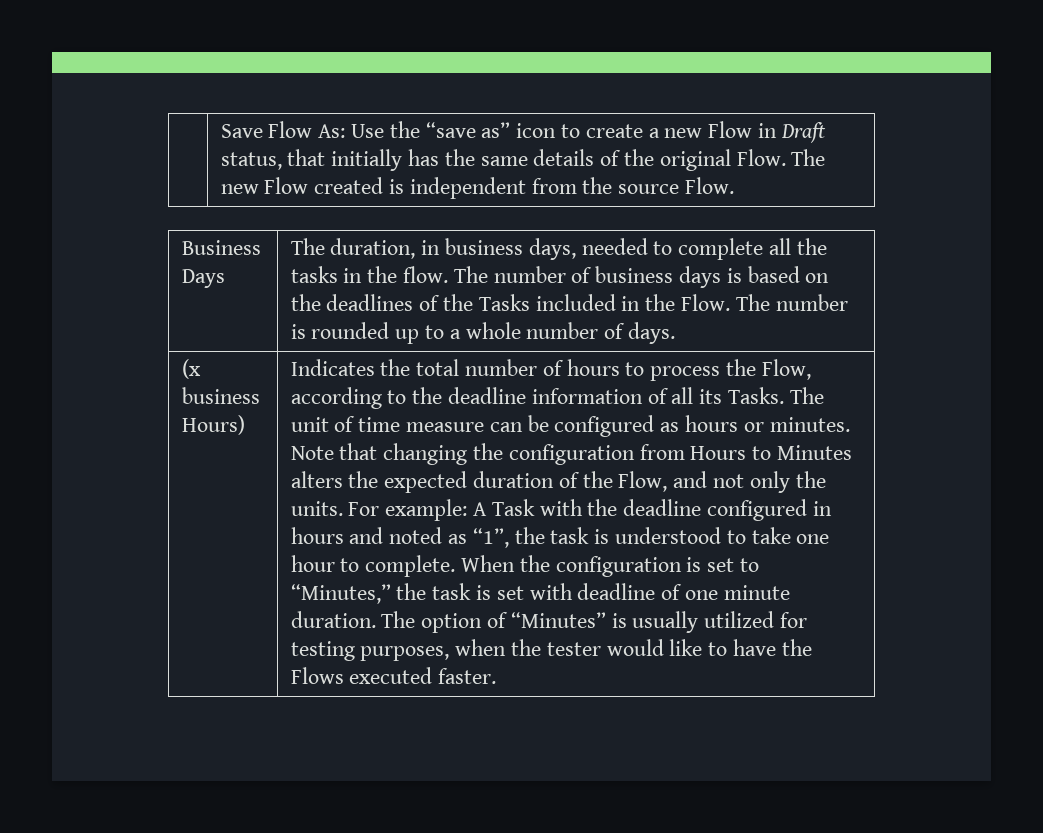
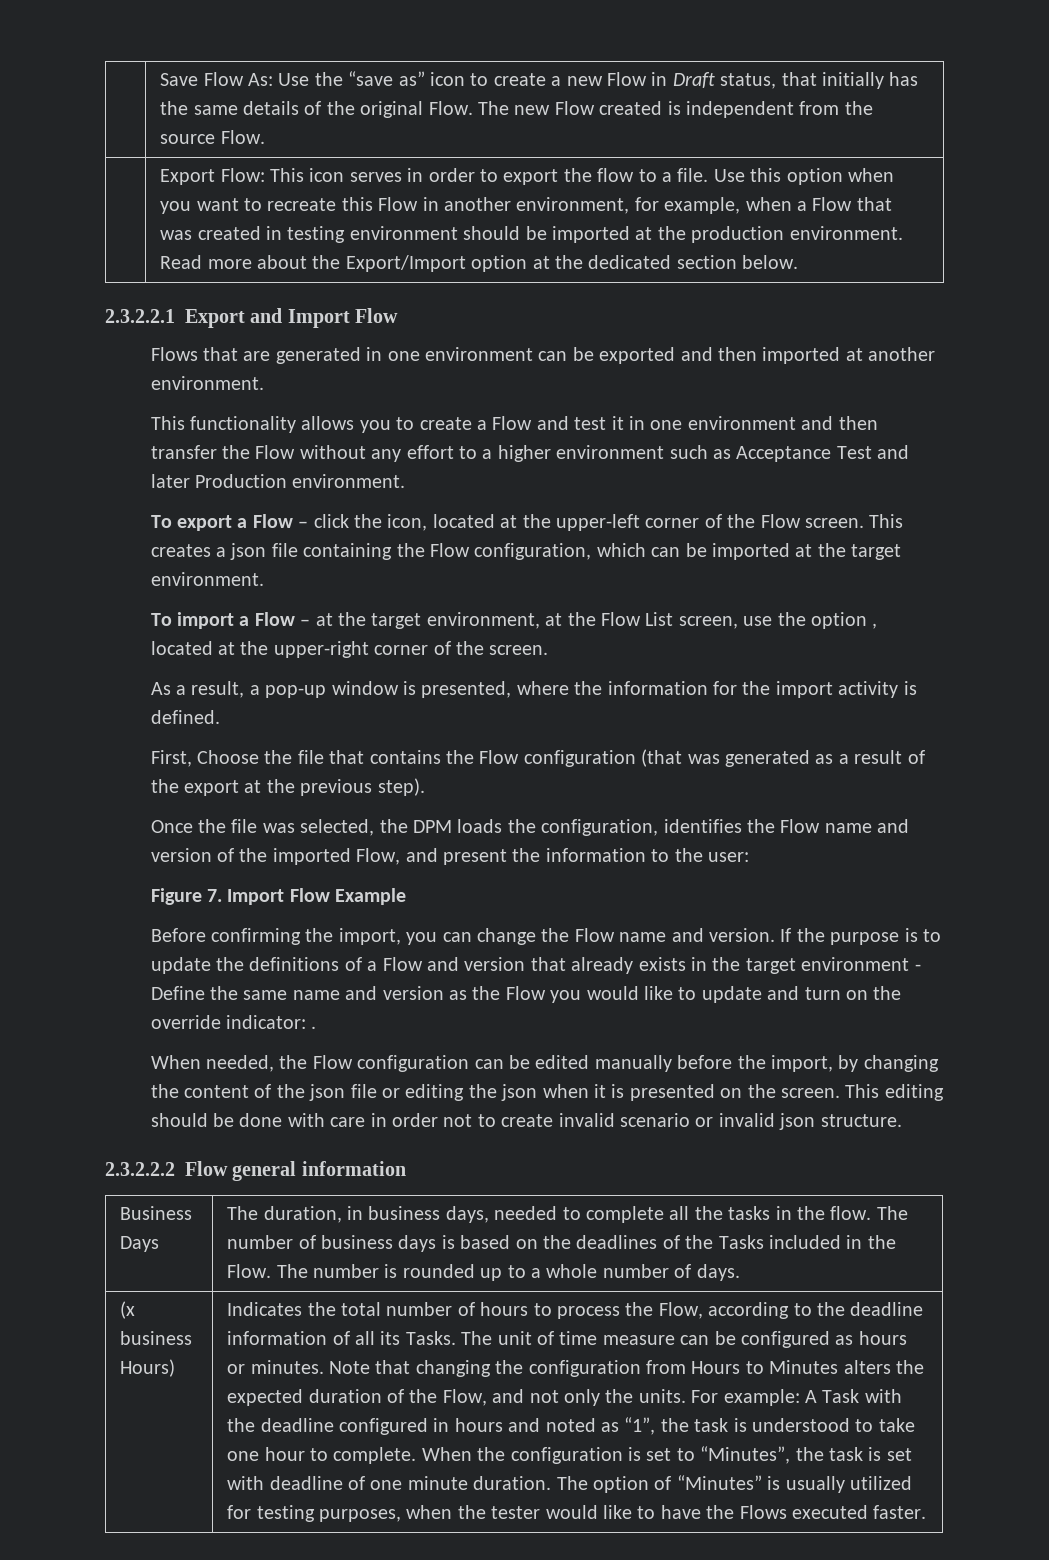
(735, 185) none -> [160,168,894,185] [160,197,892,214] [160,226,903,243] [160,255,799,272] [105,308,399,328] [150,347,936,364] [150,376,264,390] [150,416,878,433] [150,445,910,462] [150,474,406,488] [150,514,904,531] [150,543,902,560] [150,572,264,586] [150,612,878,629] [150,641,549,658] [150,681,917,698] [150,710,220,724] [150,749,925,767] [150,778,425,796] [150,819,910,836] [150,848,749,865] [150,888,407,905] [150,928,941,945] [150,957,921,974] [150,986,902,1003] [150,1015,317,1029] [150,1055,939,1072] [150,1084,944,1101] [150,1113,902,1130] [105,1161,406,1181] // | Export Flow: This icon serves in order to export the flow to a file. Use this option when you want to recreate this Flow in another environment, for example, when a Flow that was created in testing environment should be imported at the production environment. Read more about the Export/Import option at the dedicated section below. // 2.3.2.2.1 Export and Import Flow // Flows that are generated in one environment can be exported and then imported at another environment. // This functionality allows you to create a Flow and test it in one environment and then transfer the Flow without any effort to a higher environment such as Acceptance Test and later Production environment. // To export a Flow – click the icon, located at the upper-left corner of the Flow screen. This creates a json file containing the Flow configuration, which can be imported at the target environment. // To import a Flow – at the target environment, at the Flow List screen, use the option , located at the upper-right corner of the screen. // As a result, a pop-up window is presented, where the information for the import activity is defined. // First, Choose the file that contains the Flow configuration (that was generated as a result of the export at the previous step). // Once the file was selected, the DPM loads the configuration, identifies the Flow name and version of the imported Flow, and present the information to the user: // Figure 7. Import Flow Example // Before confirming the import, you can change the Flow name and version. If the purpose is to update the definitions of a Flow and version that already exists in the target environment - Define the same name and version as the Flow you would like to update and turn on the override indicator: . // When needed, the Flow configuration can be edited manually before the import, by changing the content of the json file or editing the json when it is presented on the screen. This editing should be done with care in order not to create invalid scenario or invalid json structure. // 2.3.2.2.2 Flow general information
[290,584,391,604] “Minutes,” -> [700,1446,791,1464] “Minutes”,

